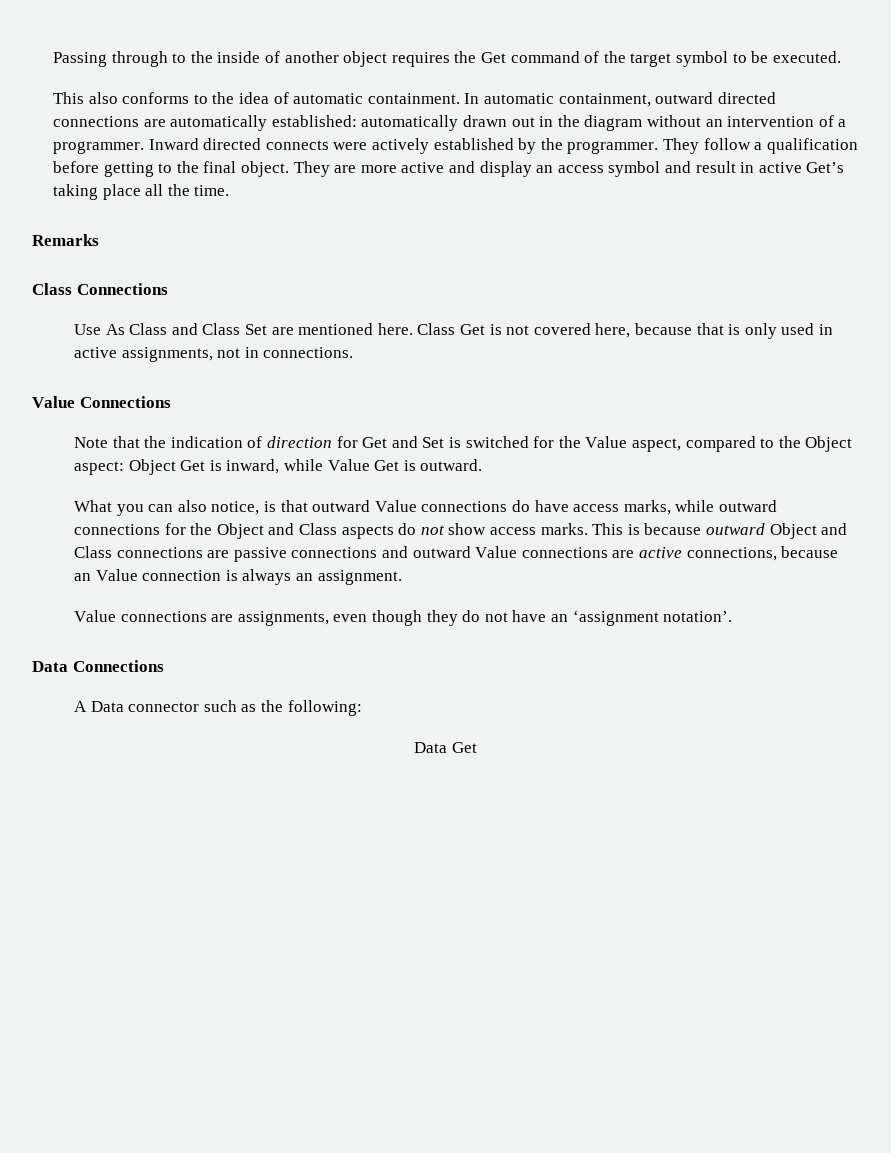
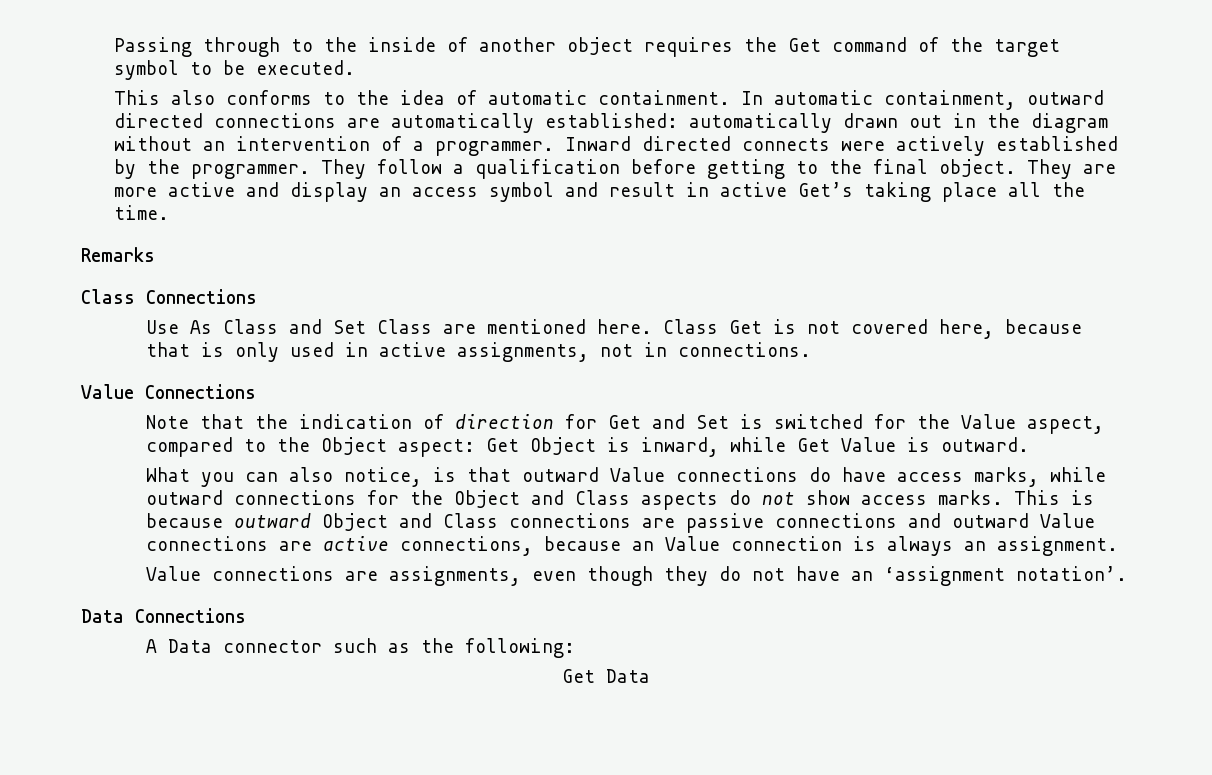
[202,323,268,335] Class Set -> [332,319,432,334] Set Class
[128,459,206,475] Object Get -> [485,437,596,455] Get Object
[327,459,400,471] Value Get -> [796,437,896,452] Get Value
[414,742,477,753] Data Get -> [562,669,650,683] Get Data

